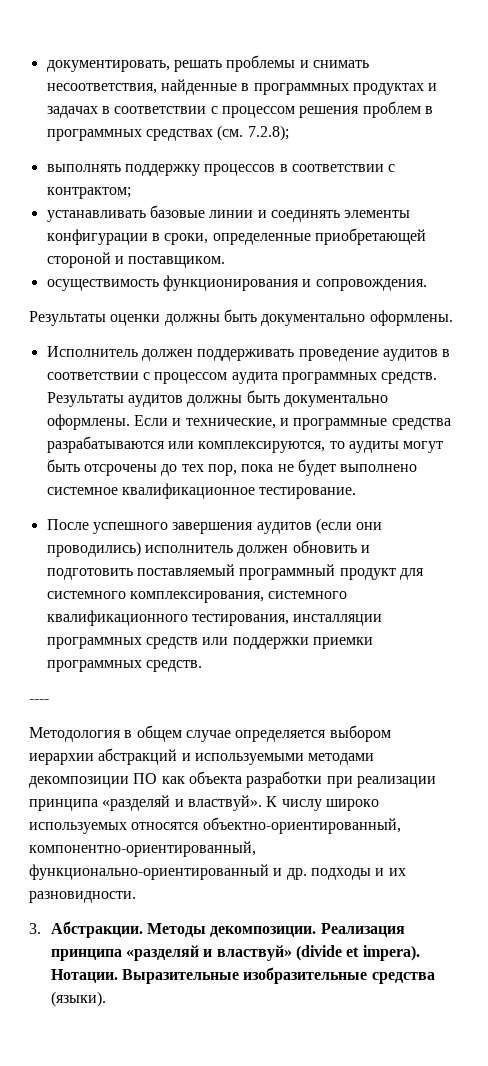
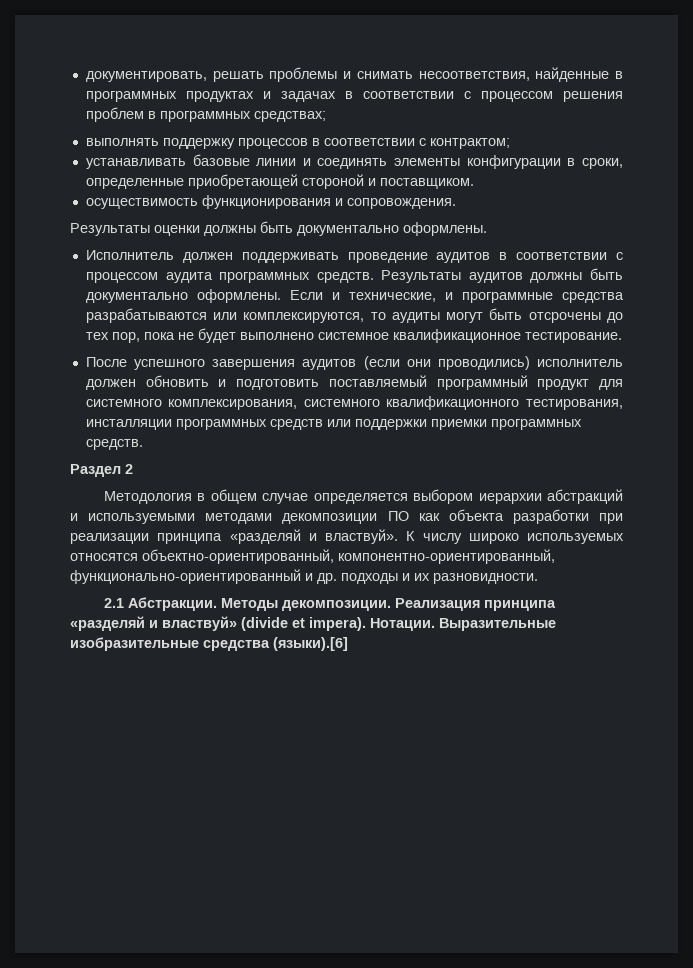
[145,125,289,141] средствах (см. 7.2.8); -> [253,111,326,122] средствах;
[29,699,49,703] ---- -> [70,464,133,477] Раздел 2
[29,923,41,934] 3. -> [103,598,124,608] 2.1
[50,991,106,1007] (языки). -> [273,637,348,651] (языки).[6]

